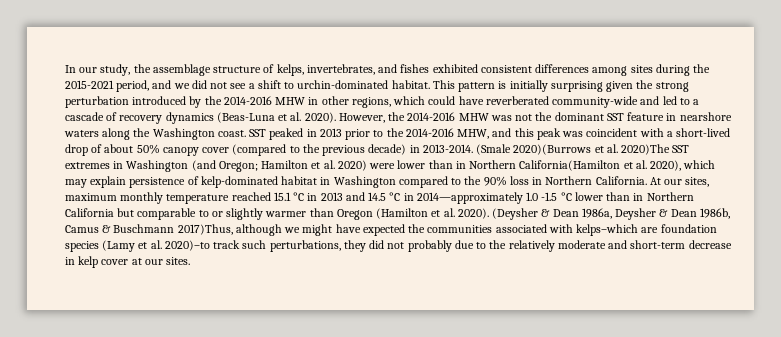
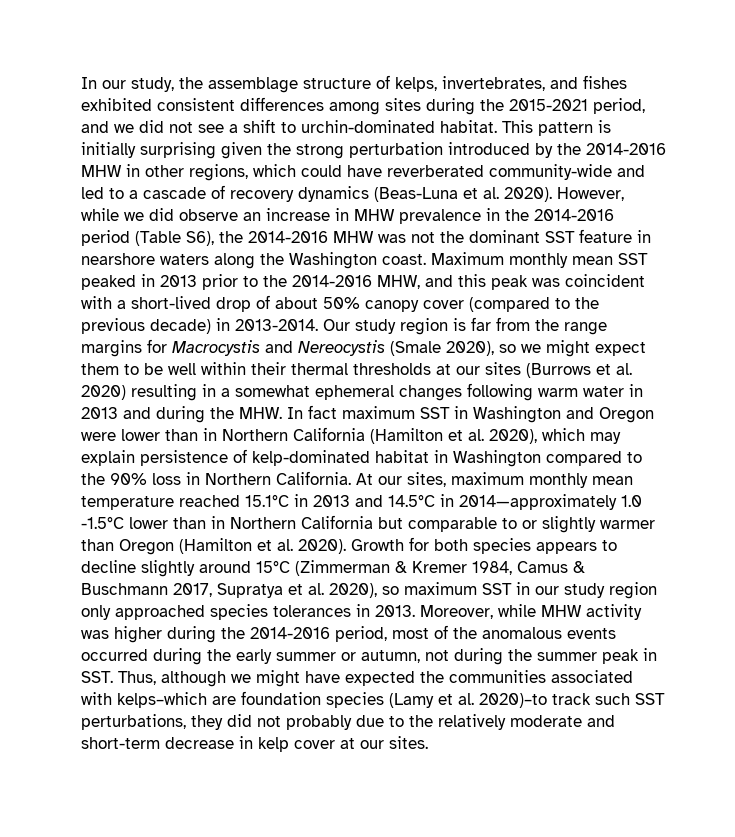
(385, 118) none -> [81,208,614,224] [81,230,214,246] while we did observe an increase in MHW prevalence in the 2014-2016 period (Table S6),
(246, 133) none -> [431,252,613,268] Maximum monthly mean
[476,144,690,155] [65,160,367,172] (Smale 2020)(Burrows et al. 2020)The SST extremes in Washington (and Oregon; Hamilton et al. 2020) -> [323,317,607,335] [81,339,646,357] [81,362,632,378] [81,383,643,401] [81,405,654,423] Our study region is far from the range margins for Macrocystis and Nereocystis (Smale 2020), so we might expect them to be well within their thermal thresholds at our sites (Burrows et al. 2020) resulting in a somewhat ephemeral changes following warm water in 2013 and during the MHW. In fact maximum SST in Washington and Oregon
[519,160,621,171] California(Hamilton -> [293,427,443,444] California (Hamilton
(164, 198) none -> [592,476,633,485] mean
[273,192,401,201] 15.1 °C in 2013 and 14.5 °C -> [245,494,435,507] 15.1°C in 2013 and 14.5°C
[541,192,572,201] -1.5 °C -> [81,516,124,529] -1.5°C
[492,208,730,220] [65,224,233,235] (Deysher & Dean 1986a, Deysher & Dean 1986b, Camus & Buschmann 2017)Thus, -> [351,537,617,554] [81,560,585,577] [81,582,657,599] [81,604,642,620] [81,625,616,643] [81,648,657,665] [81,671,156,685] Growth for both species appears to decline slightly around 15°C (Zimmerman & Kremer 1984, Camus & Buschmann 2017, Supratya et al. 2020), so maximum SST in our study region only approached species tolerances in 2013. Moreover, while MHW activity was higher during the 2014-2016 period, most of the anomalous events occurred during the early summer or autumn, not during the summer peak in SST. Thus,
(267, 244) none -> [635,693,665,705] SST

